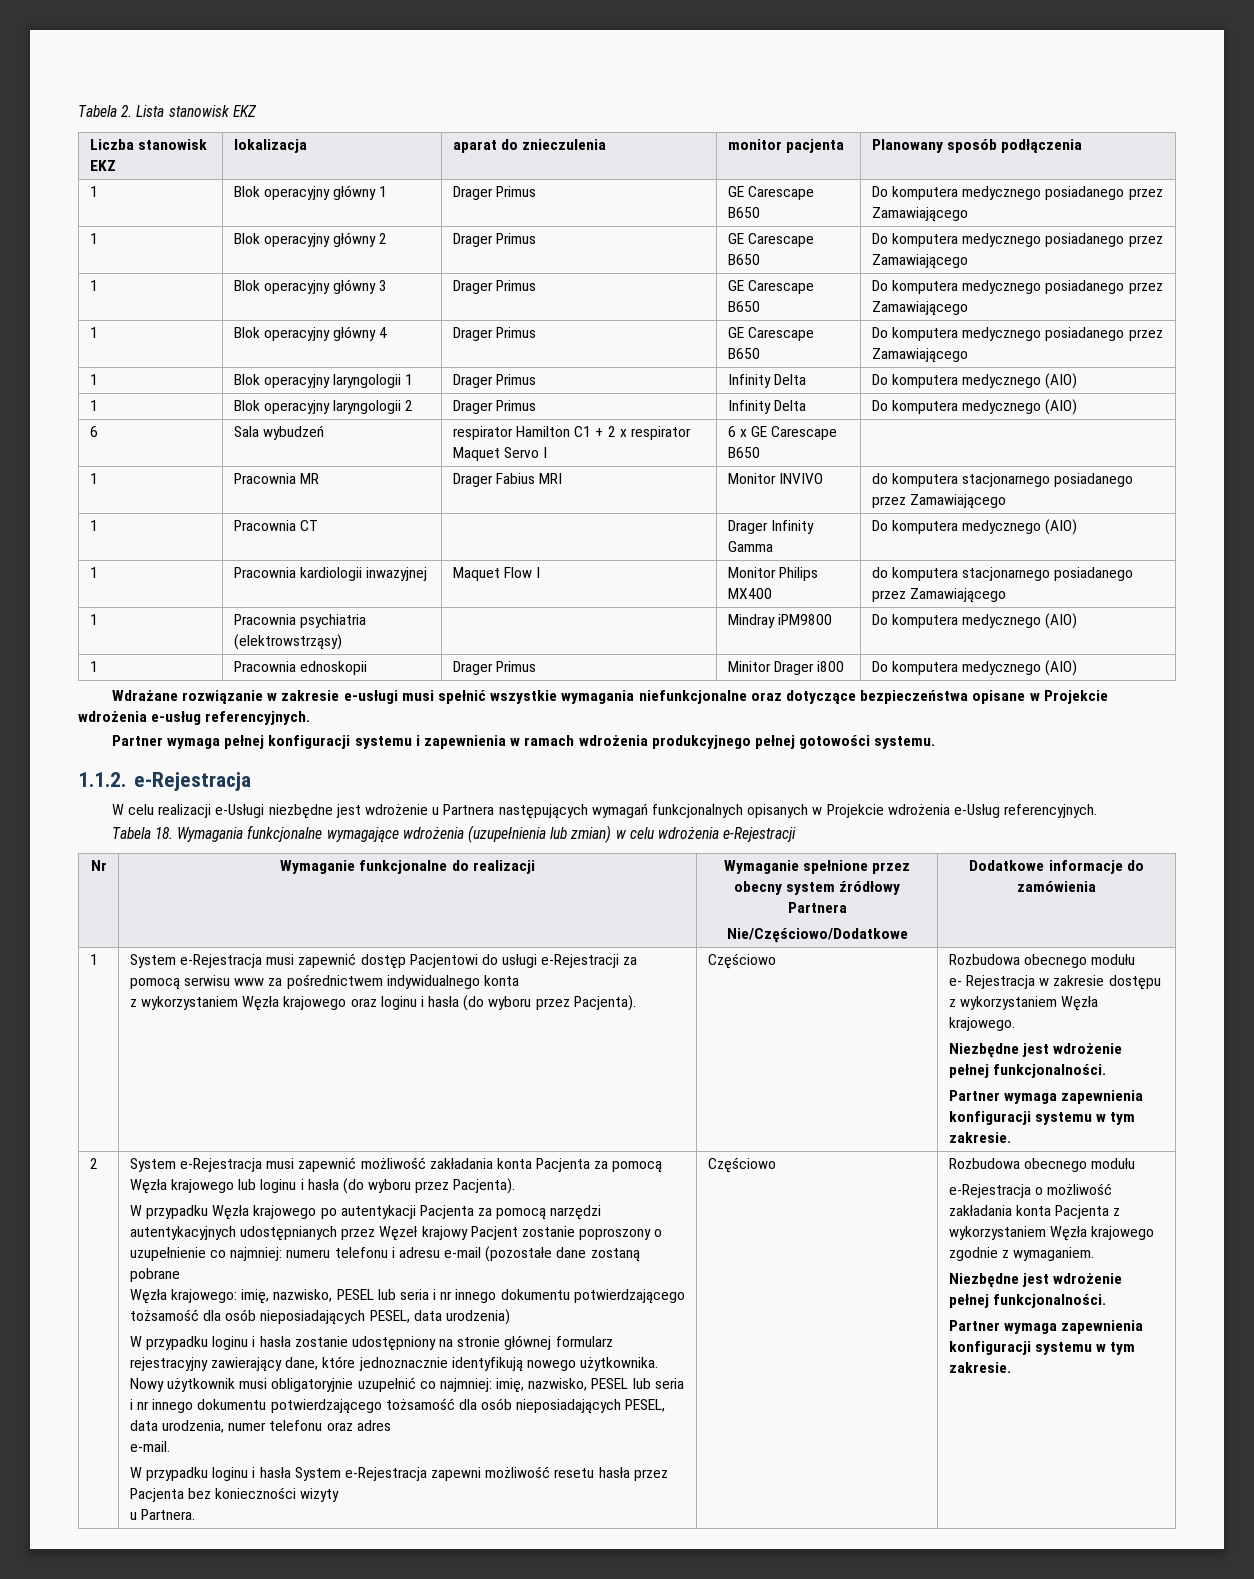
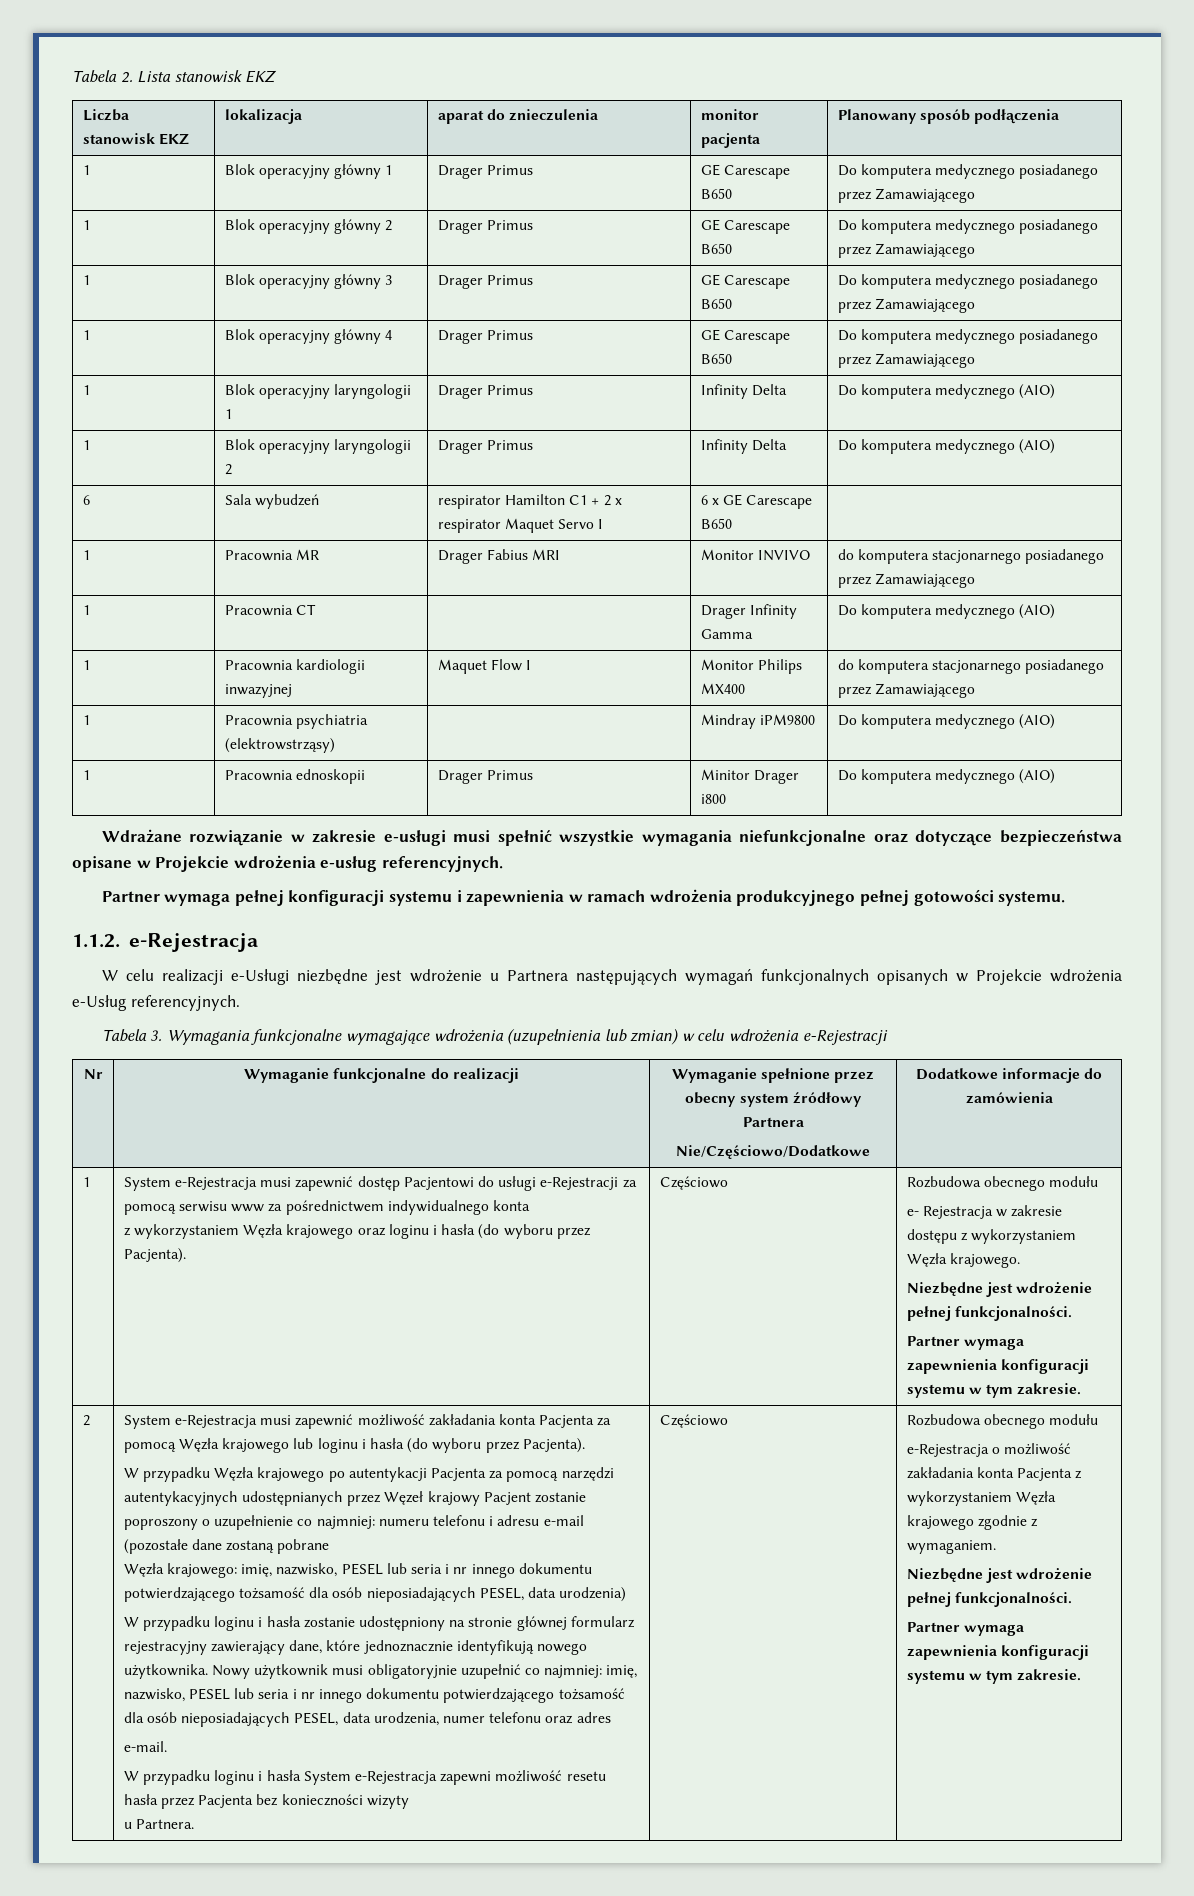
[155,827,174,839] 18. -> [150,1030,163,1041] 3.

